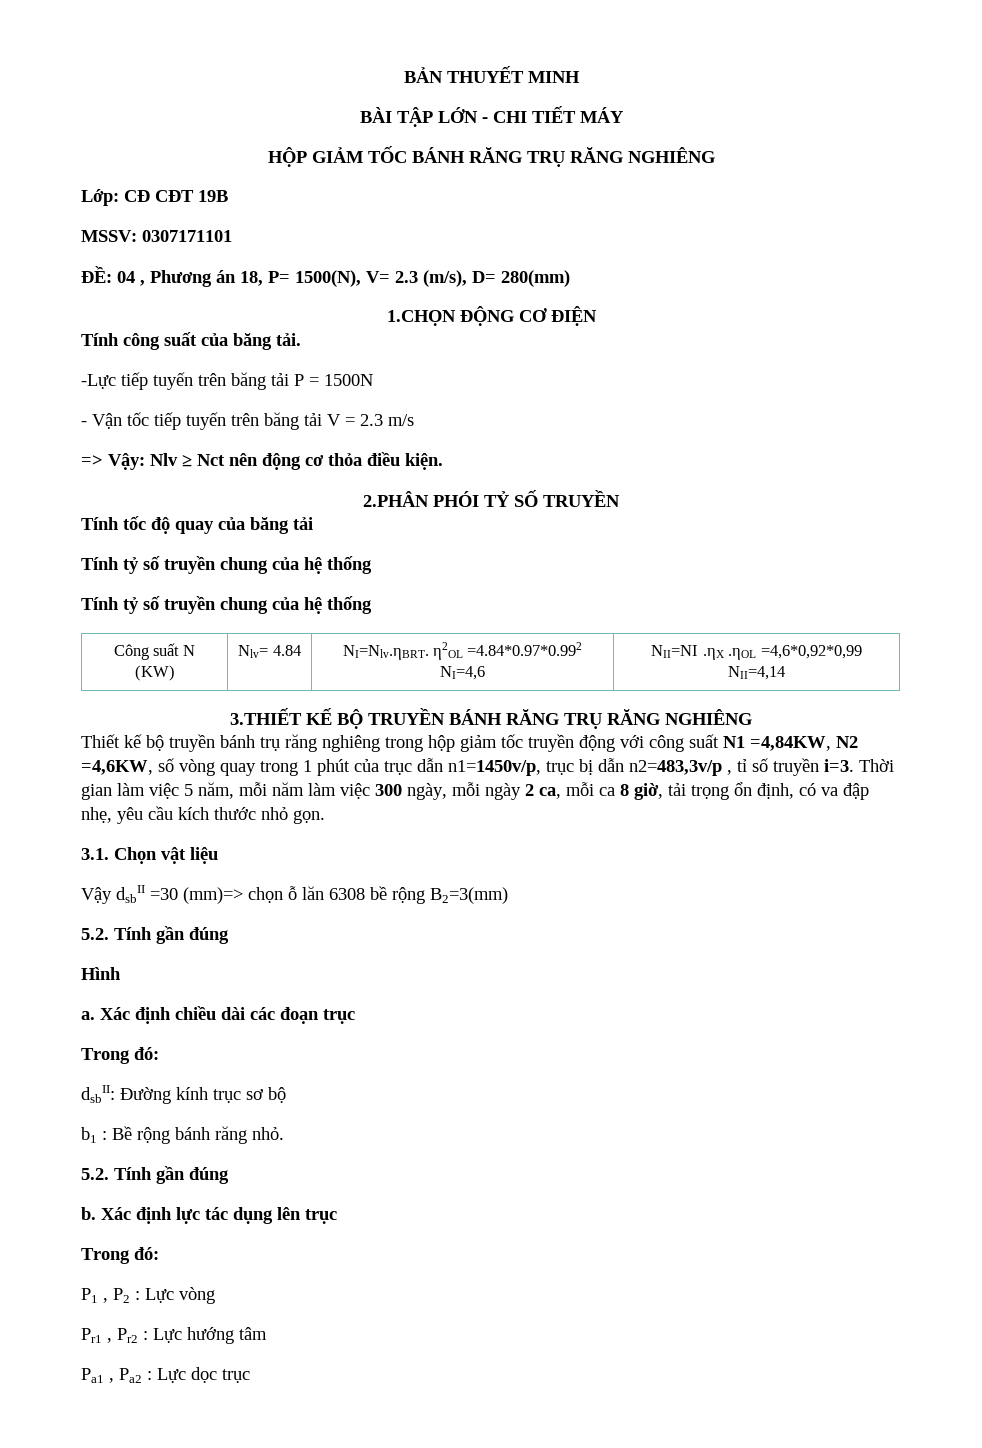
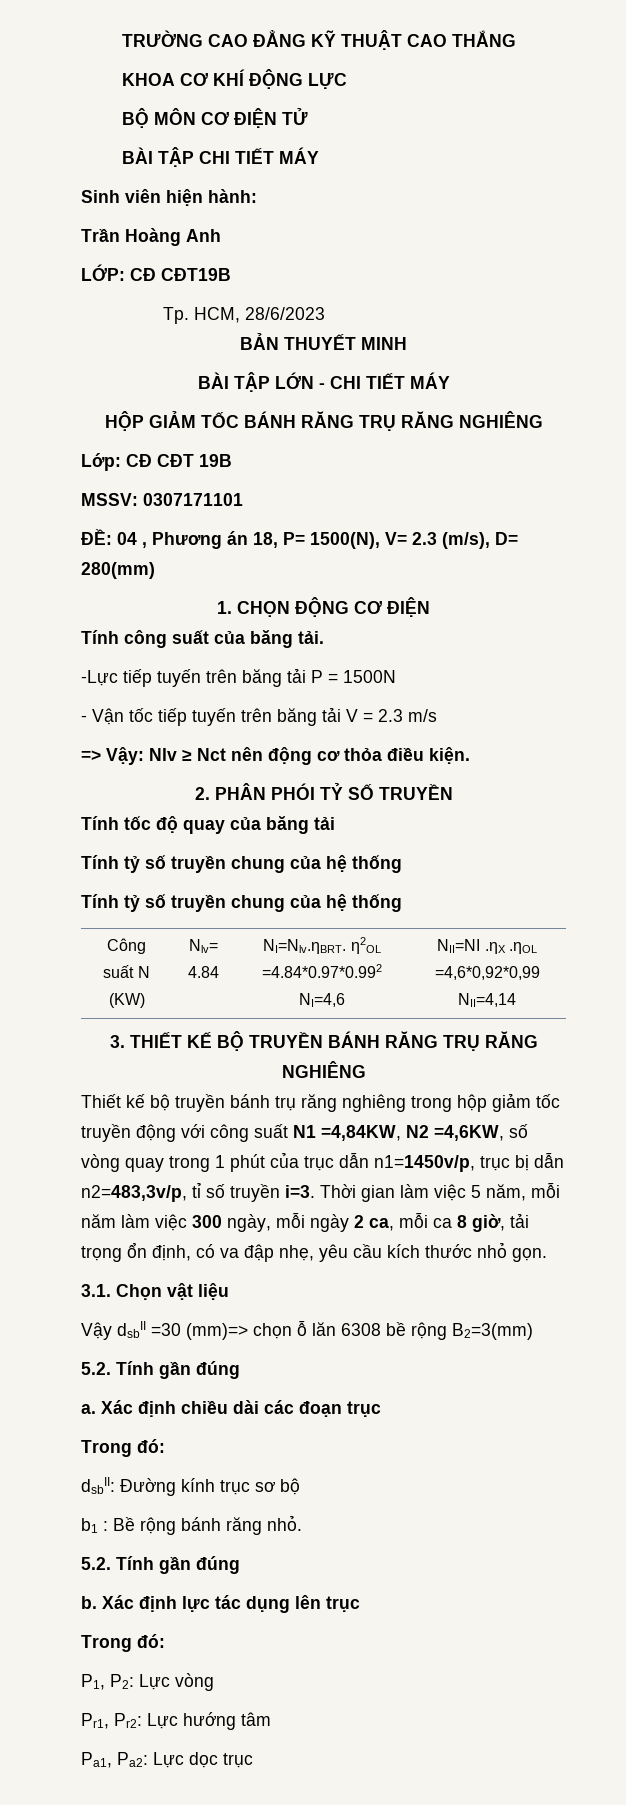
(403, 75) none -> [121,30,516,50] [121,69,347,89] [121,108,308,128] [121,147,319,167] [81,189,257,206] [81,228,221,246] [81,264,231,281] [162,307,325,324] TRƯỜNG CAO ĐẲNG KỸ THUẬT CAO THẮNG // KHOA CƠ KHÍ ĐỘNG LỰC // BỘ MÔN CƠ ĐIỆN TỬ // BÀI TẬP CHI TIẾT MÁY // Sinh viên hiện hành: // Trần Hoàng Anh // LỚP: CĐ CĐT19B // Tp. HCM, 28/6/2023 //
[386,310,456,326] 1.CHỌN -> [217,601,290,617] 1. CHỌN
[363,491,429,507] 2.PHÂN -> [194,783,266,800] 2. PHÂN
[230,708,302,725] 3.THIẾT -> [109,1032,182,1048] 3. THIẾT
[629,760,732,776] n2=483,3v/p , -> [81,1185,187,1202] n2=483,3v/p,
[81,967,121,980] // Hình -> (240, 1370) none
[81,1287,215,1304] [81,1328,148,1343] P1 , P2 : Lực vòng // Pr1 , Pr2 : -> [81,1673,214,1691] [81,1713,142,1729] P1, P2: Lực vòng // Pr1, Pr2:
[81,1368,152,1383] Pa1 , Pa2 : -> [81,1752,148,1768] Pa1, Pa2:

